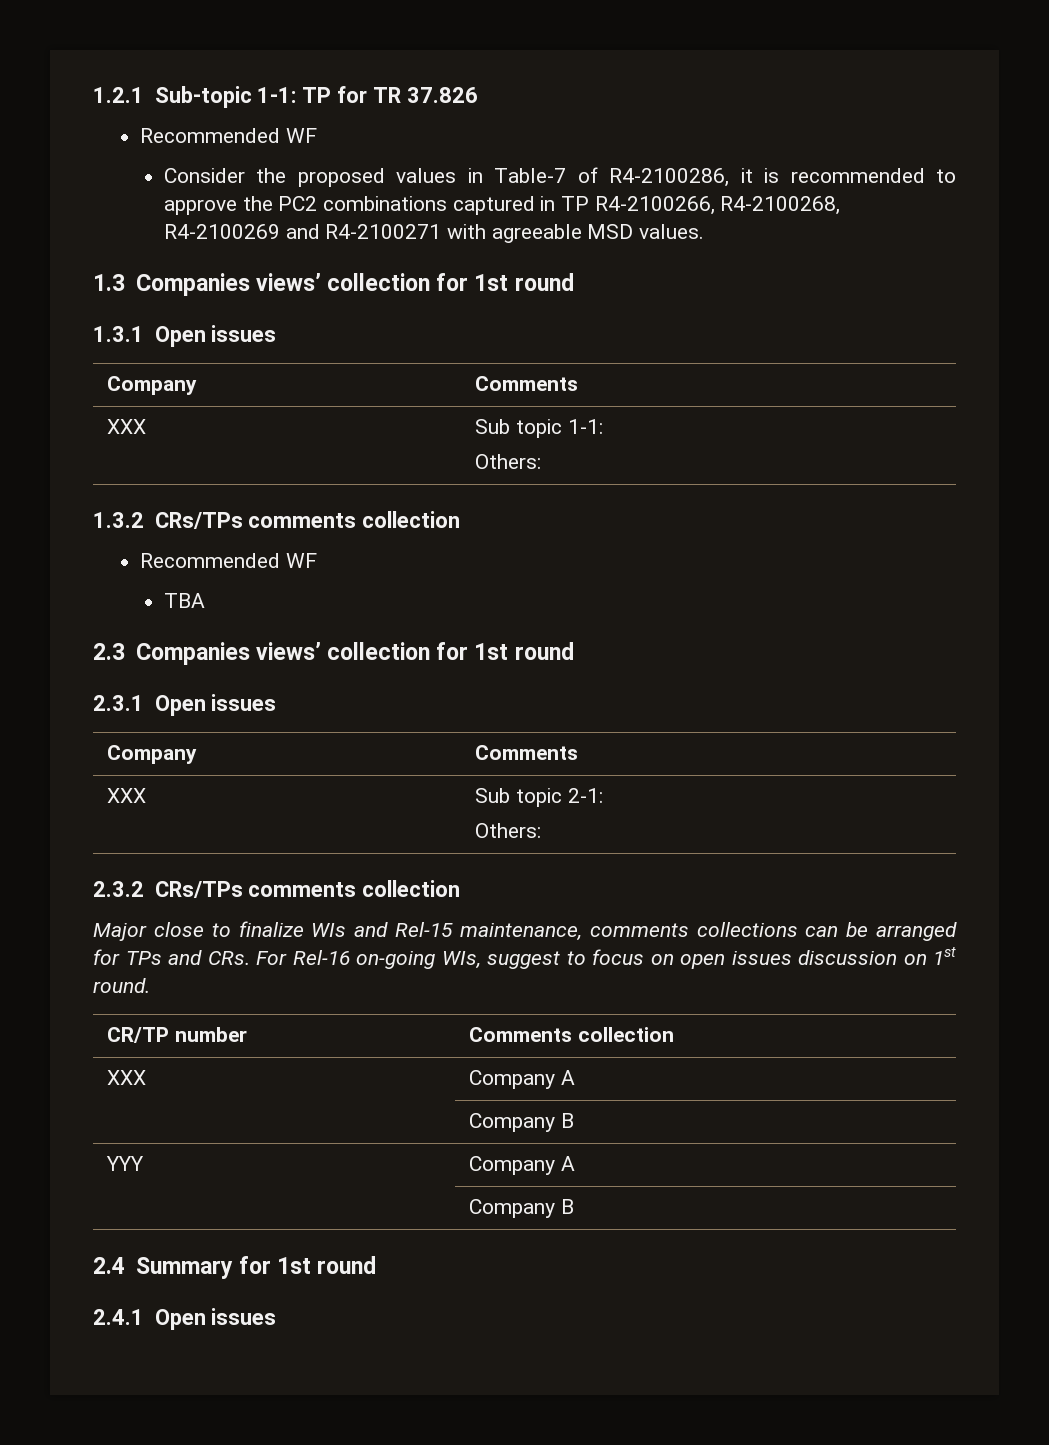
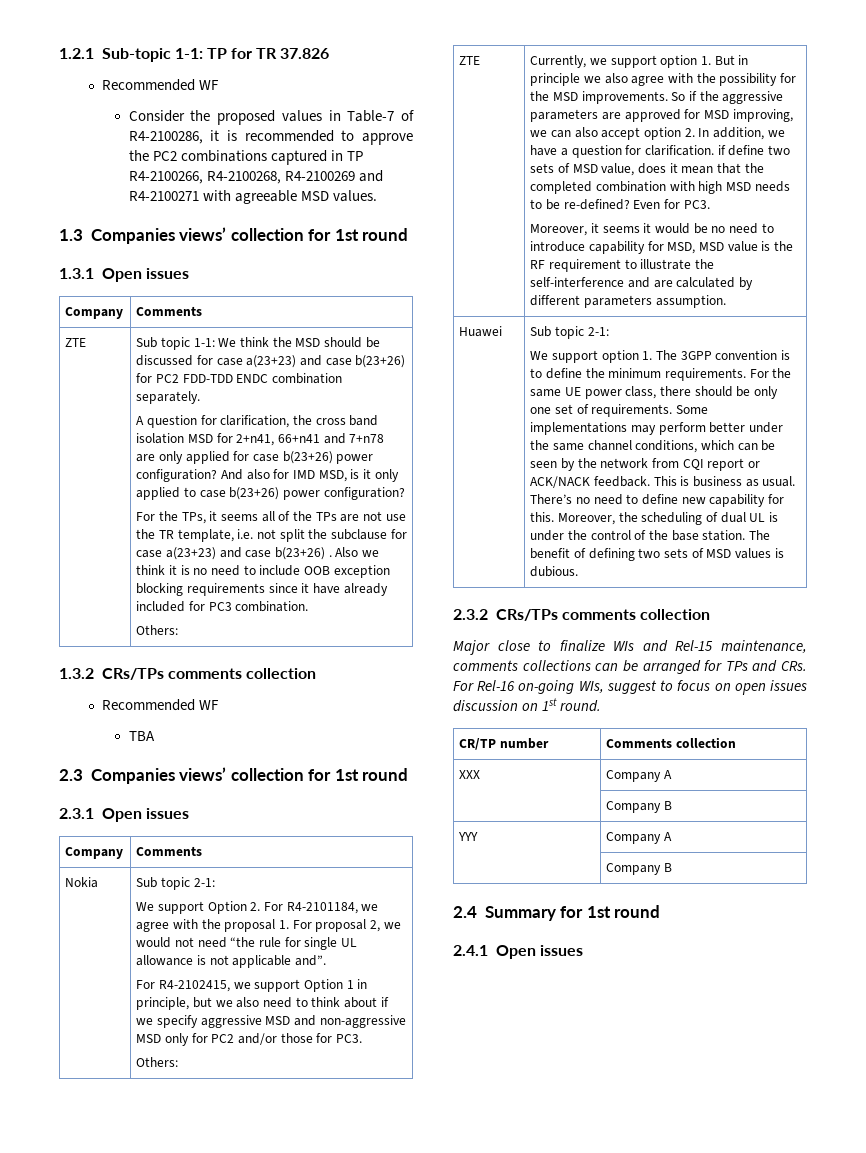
[107,419,147,434] XXX -> [65,338,87,347] ZTE
(603, 426) none -> [218,337,380,348] [136,355,406,368] [136,373,342,384] [136,391,201,404] [136,415,379,428] [136,433,385,446] [136,451,374,464] [136,469,399,482] [136,487,405,500] [136,511,406,524] [136,529,407,542] [136,547,379,560] [136,565,390,578] [136,583,388,596] [136,601,309,612] We think the MSD should be discussed for case a(23+23) and case b(23+26) for PC2 FDD-TDD ENDC combination separately. // A question for clarification, the cross band isolation MSD for 2+n41, 66+n41 and 7+n78 are only applied for case b(23+26) power configuration? And also for IMD MSD, is it only applied to case b(23+26) power configuration? // For the TPs, it seems all of the TPs are not use the TR template, i.e. not split the subclause for case a(23+23) and case b(23+26) . Also we think it is no need to include OOB exception blocking requirements since it have already included for PC3 combination.
[107,788,147,803] [475,788,603,807] [475,823,542,838] XXX | Sub topic 2-1: // Others: -> [65,877,99,888] [136,877,215,890] [136,901,379,914] [136,919,401,932] [136,937,357,950] [136,955,326,968] [136,979,368,992] [136,997,389,1010] [136,1015,406,1028] [136,1033,362,1046] [136,1057,179,1067] [459,56,481,65] [530,55,749,68] [530,73,796,86] [530,91,784,104] [530,109,793,122] [530,127,785,140] [530,145,790,158] [530,163,764,176] [530,181,790,194] [530,199,710,210] [530,223,774,236] [530,241,793,254] [530,259,714,272] [530,277,753,290] [530,295,726,308] [459,326,503,337] [530,326,609,339] [530,350,790,363] [530,368,792,381] [530,386,778,399] [530,404,708,417] [530,422,783,435] [530,440,776,453] [530,458,760,471] [530,476,796,488] [530,494,784,507] [530,512,778,525] [530,530,770,541] [530,548,784,561] [530,566,579,577] Nokia | Sub topic 2-1: // We support Option 2. For R4-2101184, we agree with the proposal 1. For proposal 2, we would not need “the rule for single UL allowance is not applicable and”. // For R4-2102415, we support Option 1 in principle, but we also need to think about if we specify aggressive MSD and non-aggressive MSD only for PC2 and/or those for PC3. // Others: // ZTE | Currently, we support option 1. But in principle we also agree with the possibility for the MSD improvements. So if the aggressive parameters are approved for MSD improving, we can also accept option 2. In addition, we have a question for clarification. if define two sets of MSD value, does it mean that the completed combination with high MSD needs to be re-defined? Even for PC3. // Moreover, it seems it would be no need to introduce capability for MSD, MSD value is the RF requirement to illustrate the self-interference and are calculated by different parameters assumption. // Huawei | Sub topic 2-1: // We support option 1. The 3GPP convention is to define the minimum requirements. For the same UE power class, there should be only one set of requirements. Some implementations may perform better under the same channel conditions, which can be seen by the network from CQI report or ACK/NACK feedback. This is business as usual. There’s no need to define new capability for this. Moreover, the scheduling of dual UL is under the control of the base station. The benefit of defining two sets of MSD values is dubious.

